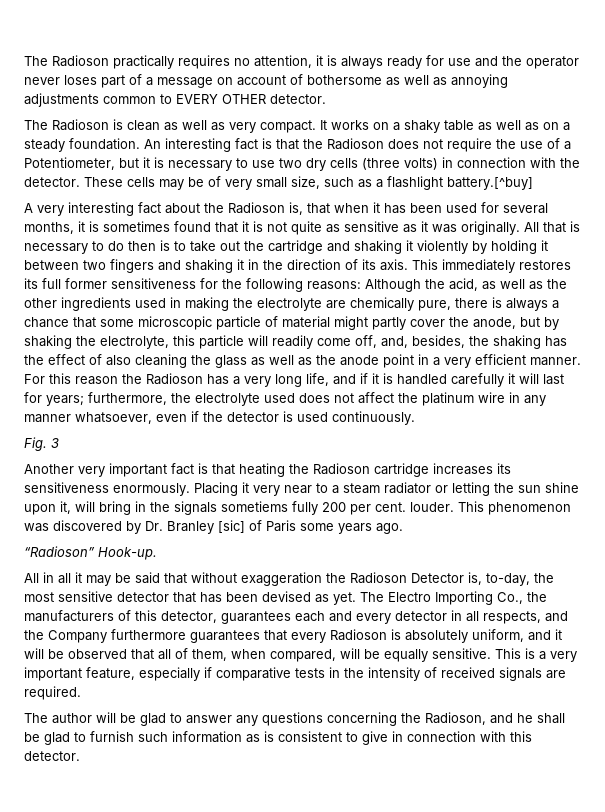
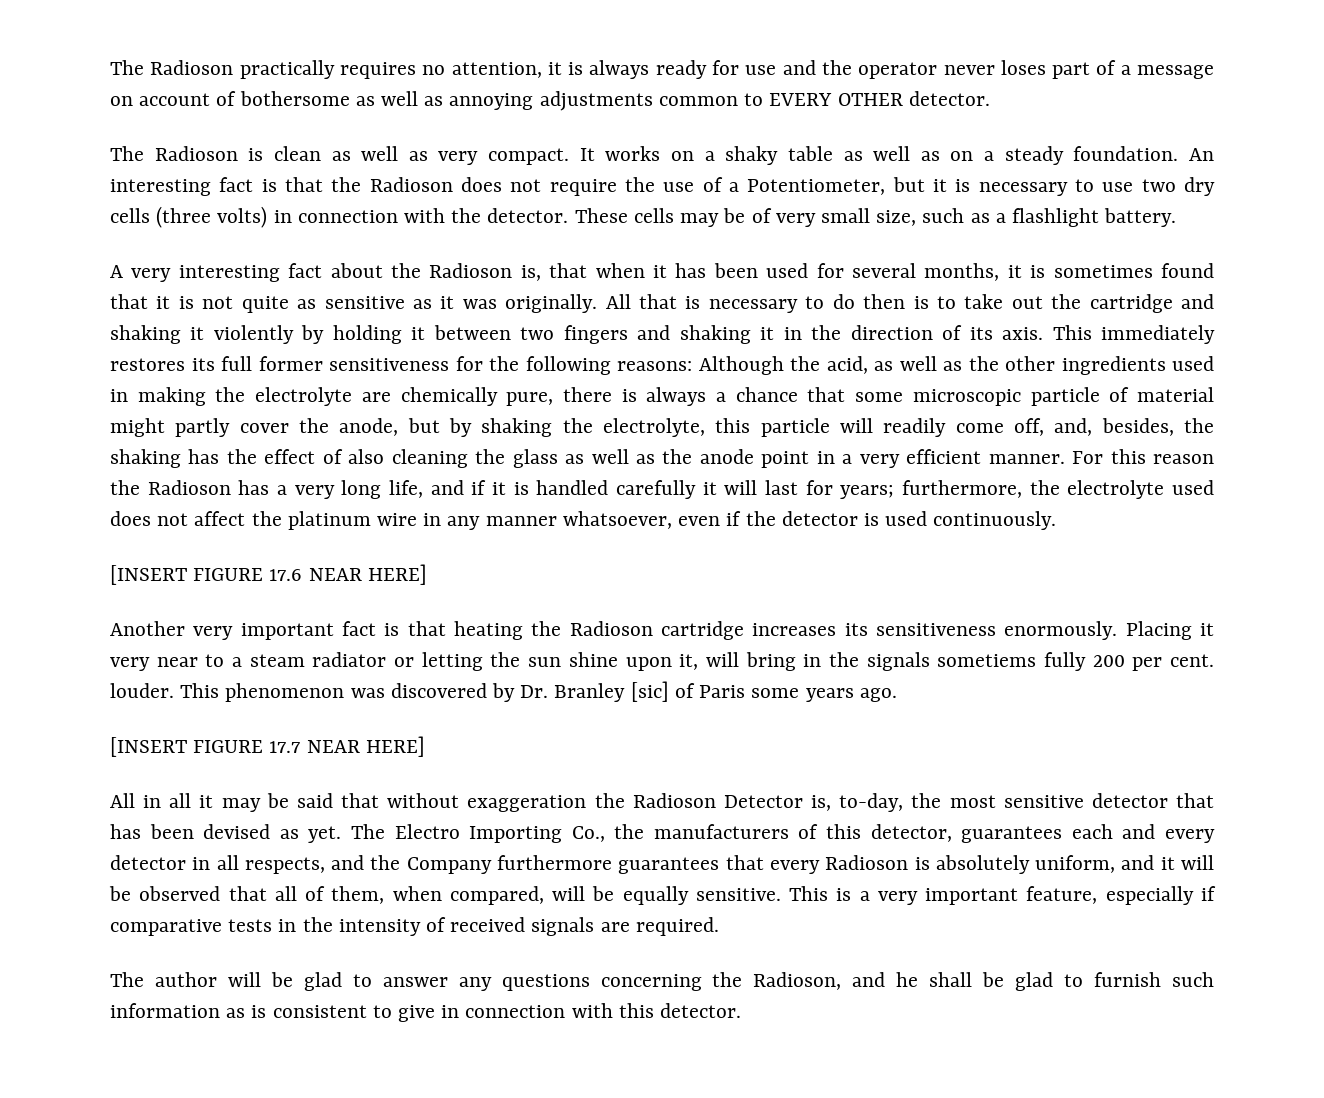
[447,177,533,190] battery.[^buy] -> [1104,208,1177,227] battery.
[24,437,59,451] Fig. 3 -> [110,564,427,585] [INSERT FIGURE 17.6 NEAR HERE]
[24,546,157,560] “Radioson” Hook-up. -> [110,736,425,757] [INSERT FIGURE 17.7 NEAR HERE]

